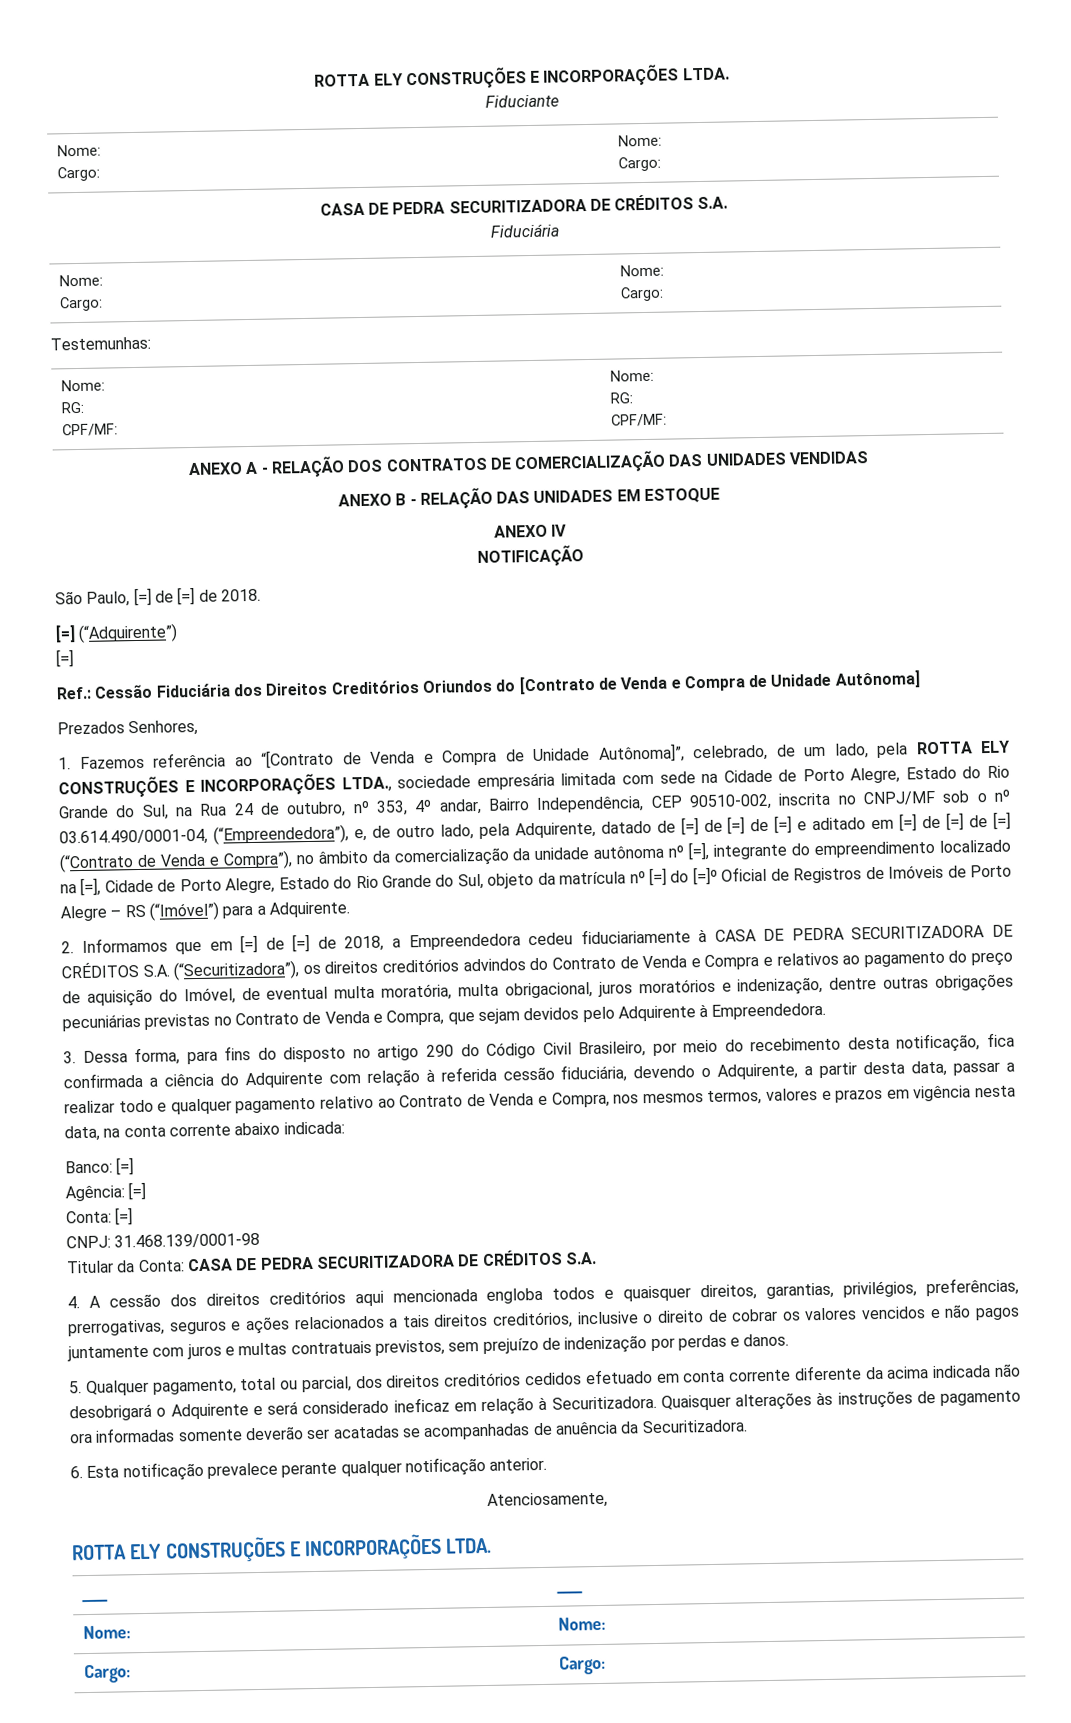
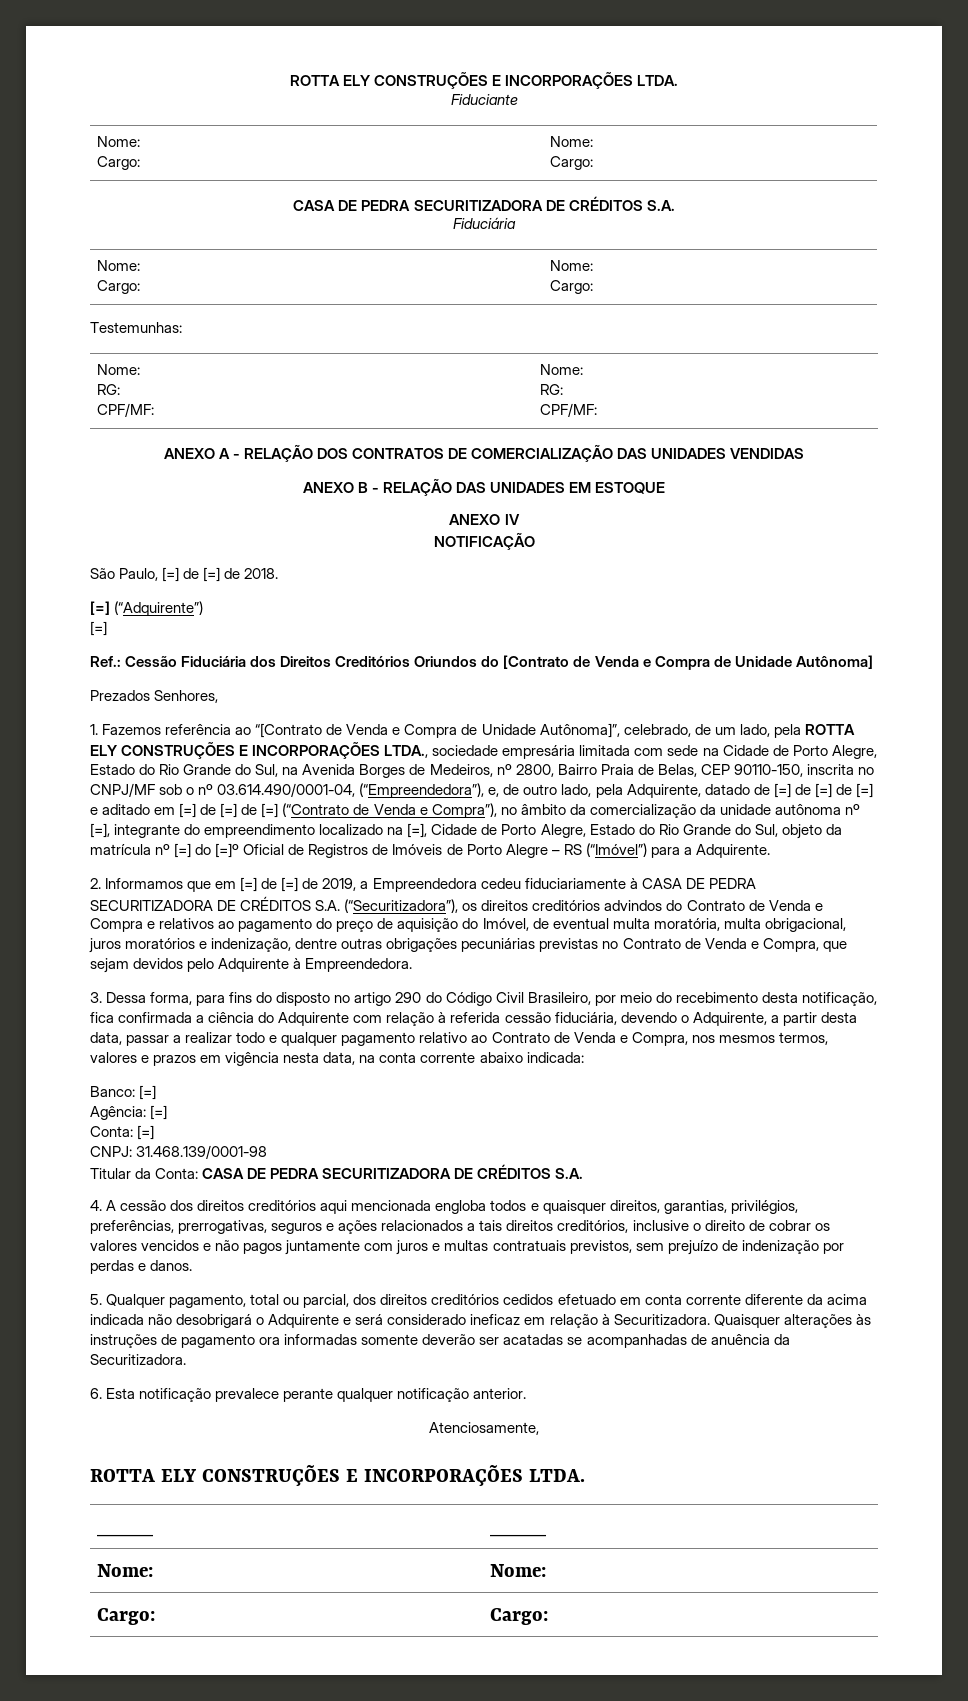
[199,793,772,818] Rua 24 de outubro, nº 353, 4º andar, Bairro Independência, CEP 90510-002, -> [302,763,803,778] Avenida Borges de Medeiros, nº 2800, Bairro Praia de Belas, CEP 90110-150,
[344,935,385,952] 2018, -> [322,878,357,891] 2019,

